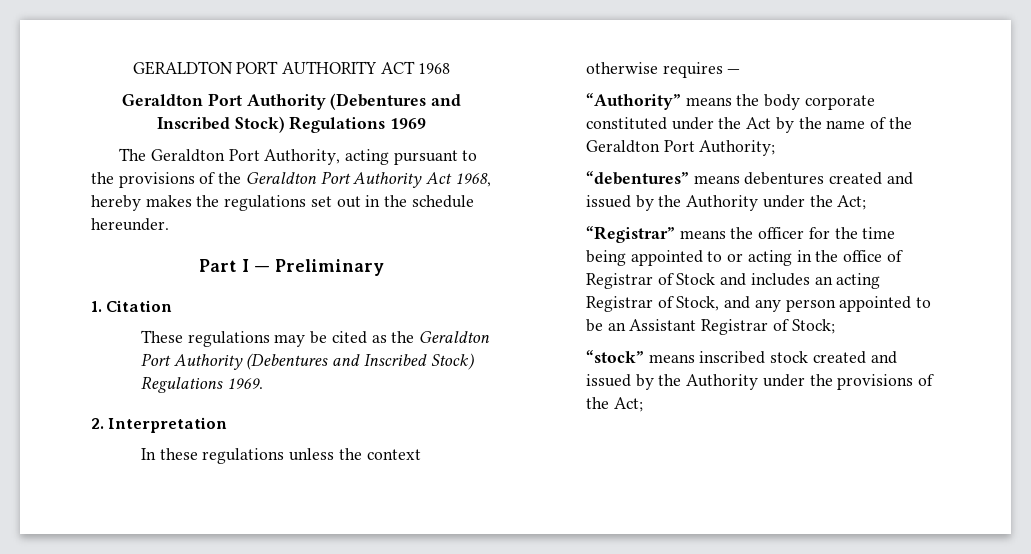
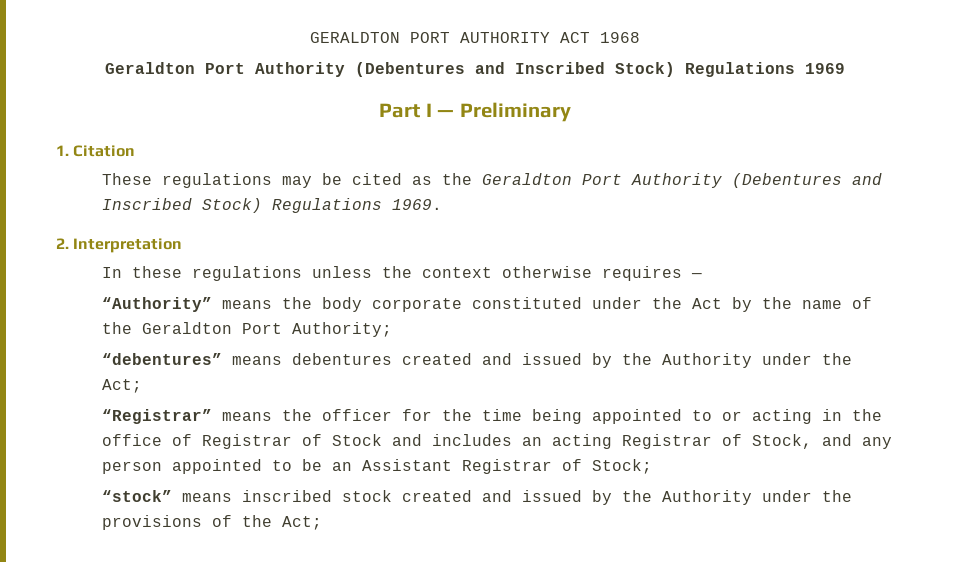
[119,148,478,165] [91,171,491,188] [91,195,474,211] [91,218,169,231] // The Geraldton Port Authority, acting pursuant to the provisions of the Geraldton Port Authority Act 1968, hereby makes the regulations set out in the schedule hereunder. -> (845, 68) none

